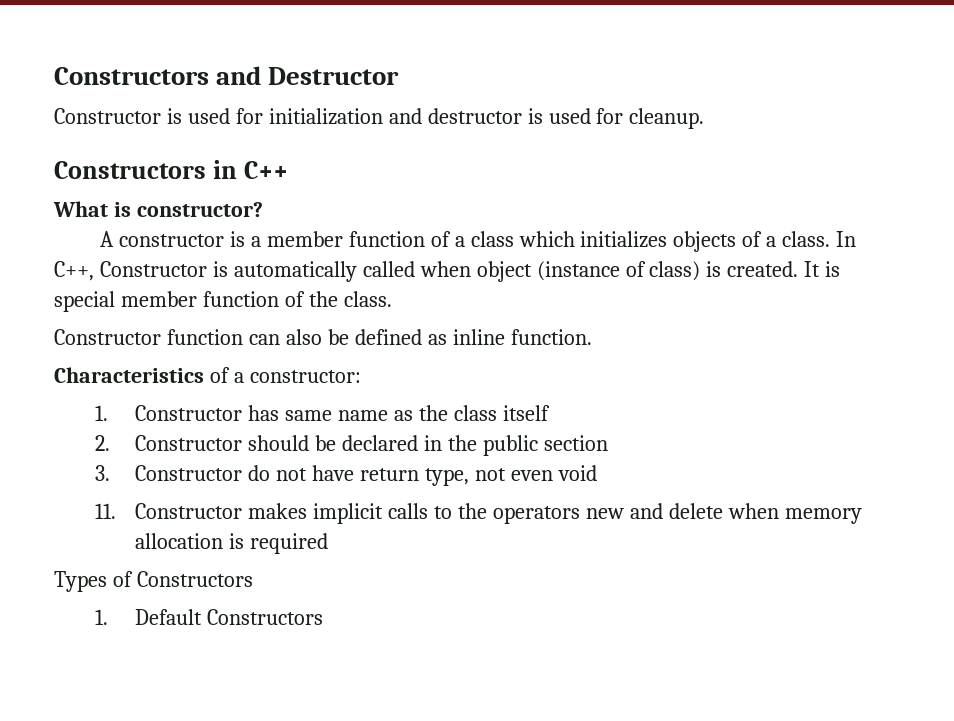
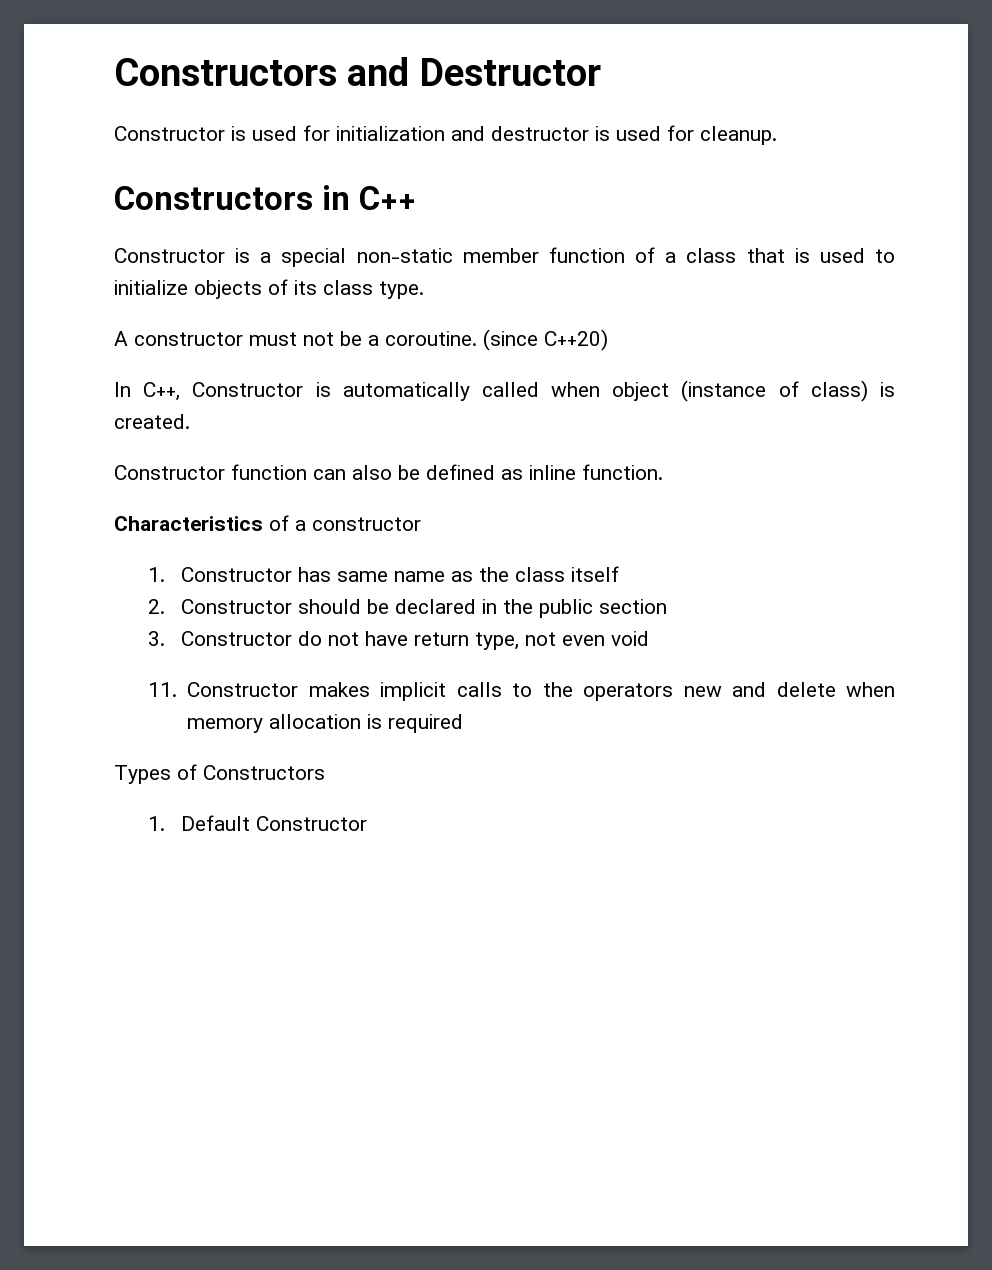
[53,201,263,217] [100,231,261,247] What is constructor? // A constructor is a -> [114,248,453,267] Constructor is a special non-static
[518,231,831,252] which initializes objects of a class. -> [746,248,896,263] [114,279,424,299] [114,329,608,351] that is used to initialize objects of its class type. // A constructor must not be a coroutine. (since C++20) //
[804,261,841,277] [54,291,392,312] It is special member function of the class. -> (190, 421) none
[249,370,361,383] constructor: -> [312,517,421,531] constructor
[207,609,324,625] Constructors -> [256,816,368,831] Constructor

